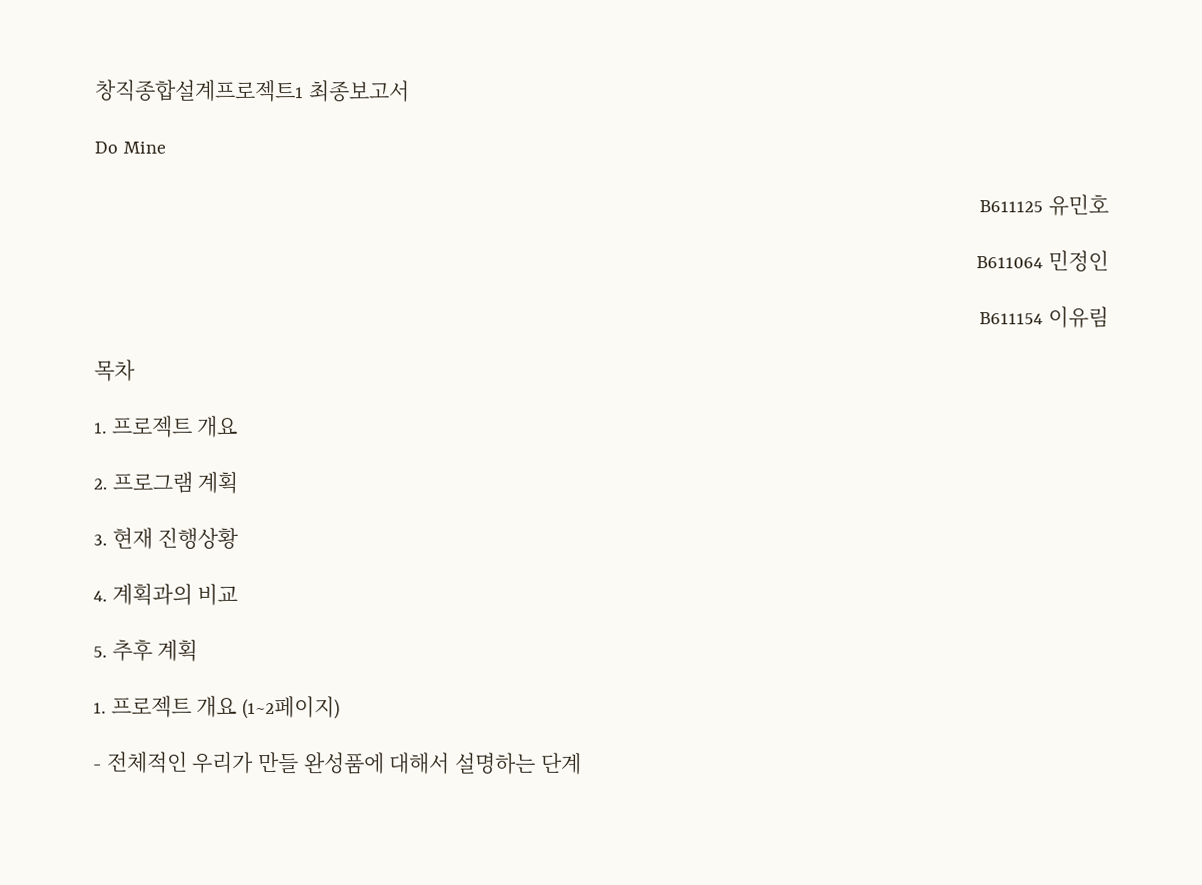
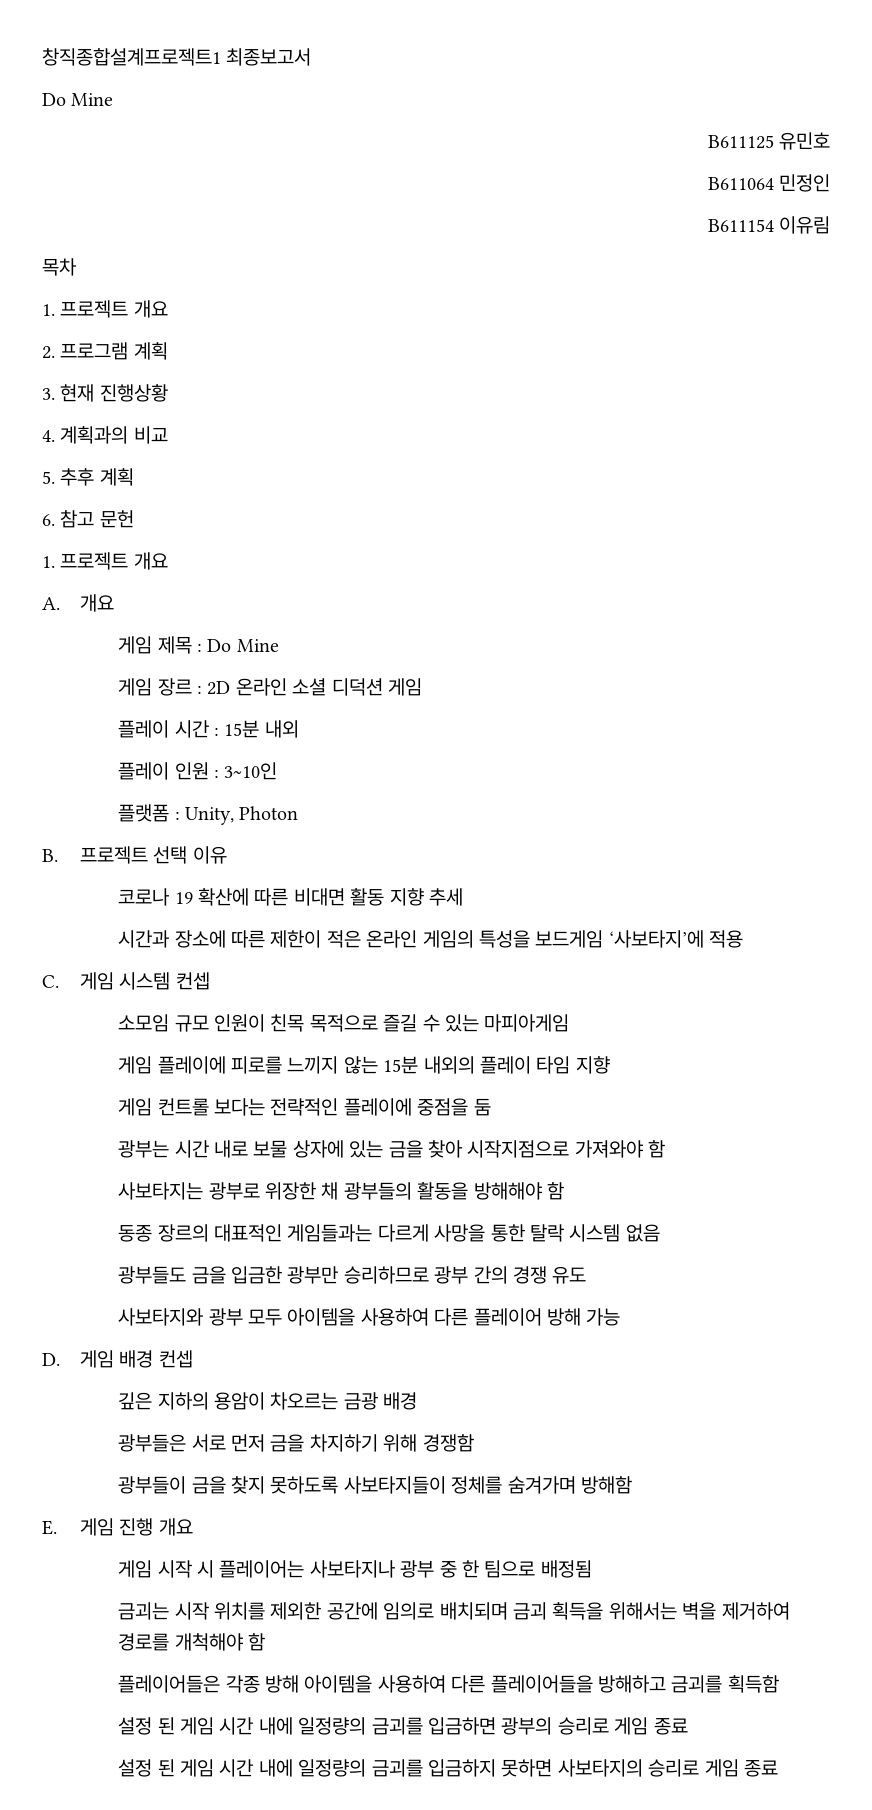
[93,695,341,720] [93,751,582,775] // 1. 프로젝트 개요 (1~2페이지) // - 전체적인 우리가 만들 완성품에 대해서 설명하는 단계 -> [42,510,134,528] [42,552,168,570] [42,594,115,612] [118,636,279,654] [118,678,422,696] [118,720,299,738] [118,762,278,780] [118,804,299,825] [42,846,227,864] [118,888,463,906] [118,930,744,948] [42,972,210,990] [118,1014,570,1032] [118,1056,610,1074] [118,1098,491,1116] [118,1140,666,1158] [118,1182,564,1200] [118,1224,660,1242] [118,1266,587,1284] [118,1308,621,1326] [42,1350,193,1368] [118,1392,418,1410] [118,1434,474,1452] [118,1476,632,1494] [42,1518,193,1536] [118,1560,592,1578] [118,1602,790,1620] [118,1633,265,1651] [118,1675,779,1693] [118,1717,688,1735] [118,1759,778,1777] // 6. 참고 문헌 // 1. 프로젝트 개요 // A. 개요 // 게임 제목 : Do Mine // 게임 장르 : 2D 온라인 소셜 디덕션 게임 // 플레이 시간 : 15분 내외 // 플레이 인원 : 3~10인 // 플랫폼 : Unity, Photon // B. 프로젝트 선택 이유 // 코로나 19 확산에 따른 비대면 활동 지향 추세 // 시간과 장소에 따른 제한이 적은 온라인 게임의 특성을 보드게임 ‘사보타지’에 적용 // C. 게임 시스템 컨셉 // 소모임 규모 인원이 친목 목적으로 즐길 수 있는 마피아게임 // 게임 플레이에 피로를 느끼지 않는 15분 내외의 플레이 타임 지향 // 게임 컨트롤 보다는 전략적인 플레이에 중점을 둠 // 광부는 시간 내로 보물 상자에 있는 금을 찾아 시작지점으로 가져와야 함 // 사보타지는 광부로 위장한 채 광부들의 활동을 방해해야 함 // 동종 장르의 대표적인 게임들과는 다르게 사망을 통한 탈락 시스템 없음 // 광부들도 금을 입금한 광부만 승리하므로 광부 간의 경쟁 유도 // 사보타지와 광부 모두 아이템을 사용하여 다른 플레이어 방해 가능 // D. 게임 배경 컨셉 // 깊은 지하의 용암이 차오르는 금광 배경 // 광부들은 서로 먼저 금을 차지하기 위해 경쟁함 // 광부들이 금을 찾지 못하도록 사보타지들이 정체를 숨겨가며 방해함 // E. 게임 진행 개요 // 게임 시작 시 플레이어는 사보타지나 광부 중 한 팀으로 배정됨 // 금괴는 시작 위치를 제외한 공간에 임의로 배치되며 금괴 획득을 위해서는 벽을 제거하여 경로를 개척해야 함 // 플레이어들은 각종 방해 아이템을 사용하여 다른 플레이어들을 방해하고 금괴를 획득함 // 설정 된 게임 시간 내에 일정량의 금괴를 입금하면 광부의 승리로 게임 종료 // 설정 된 게임 시간 내에 일정량의 금괴를 입금하지 못하면 사보타지의 승리로 게임 종료

